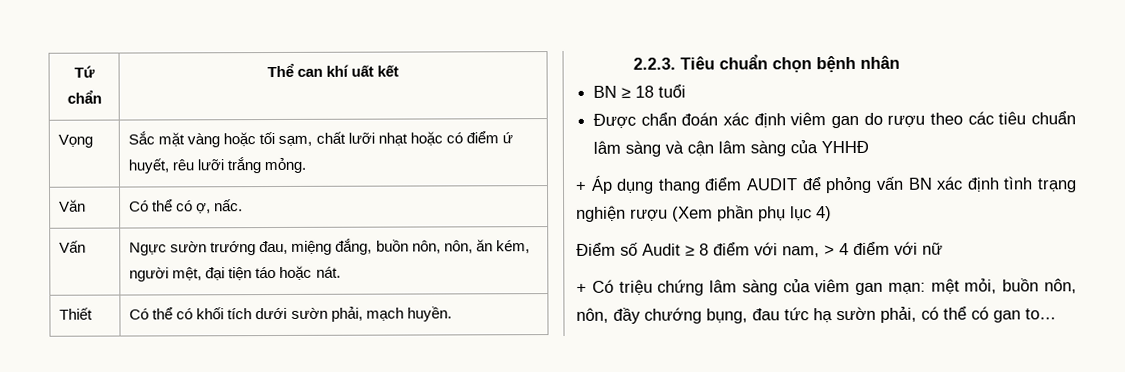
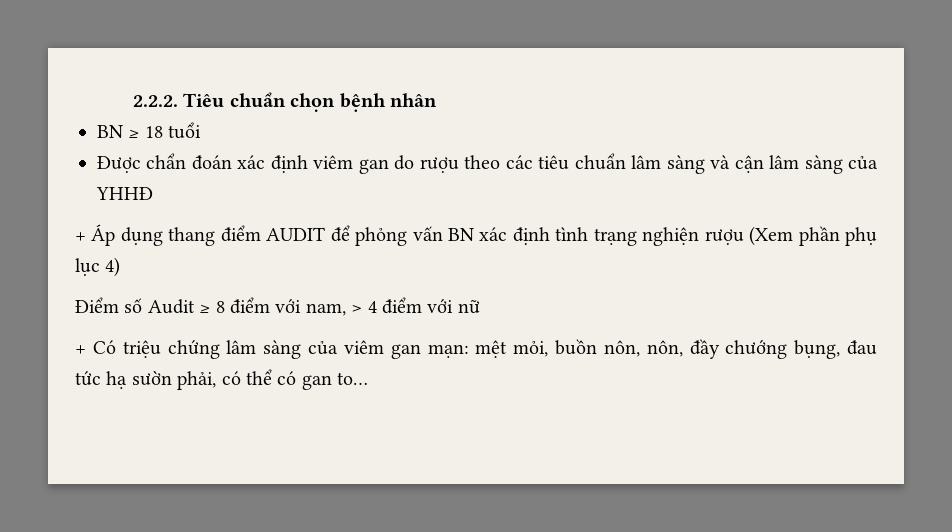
[73,65,95,78] [66,89,102,104] [266,62,400,78] [58,134,94,148] [128,131,513,148] [128,157,307,174] [59,199,87,212] [129,199,244,214] [59,240,87,253] [129,238,530,256] [129,265,341,282] [59,307,94,320] [129,306,452,322] [633,57,677,70] Tứ chẩn | Thể can khí uất kết // Vọng | Sắc mặt vàng hoặc tối sạm, chất lưỡi nhạt hoặc có điểm ứ huyết, rêu lưỡi trắng mỏng. // Văn | Có thể có ợ, nấc. // Vấn | Ngực sườn trướng đau, miệng đắng, buồn nôn, nôn, ăn kém, người mệt, đại tiện táo hoặc nát. // Thiết | Có thể có khối tích dưới sườn phải, mạch huyền. // 2.2.3. -> [133,95,179,107] 2.2.2.

